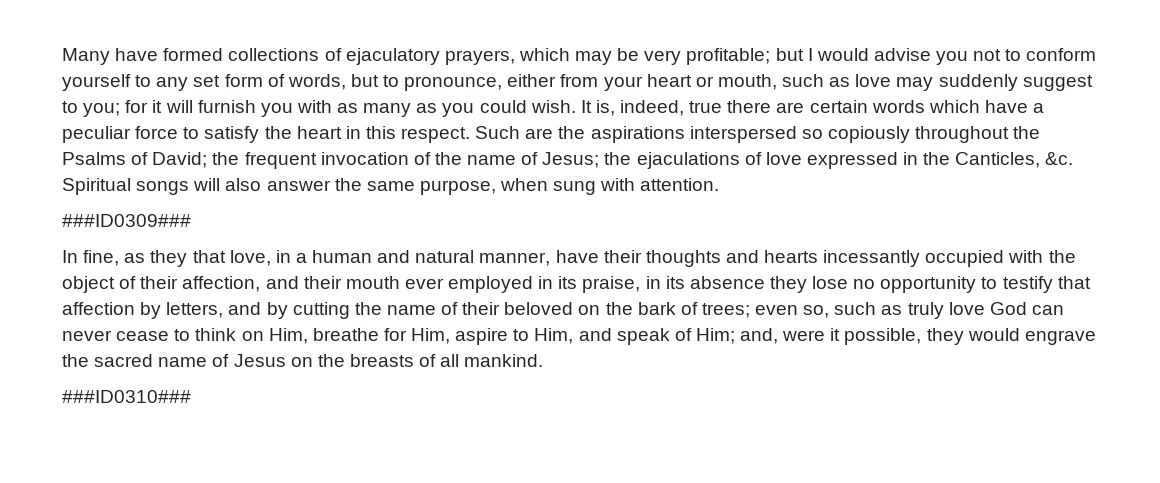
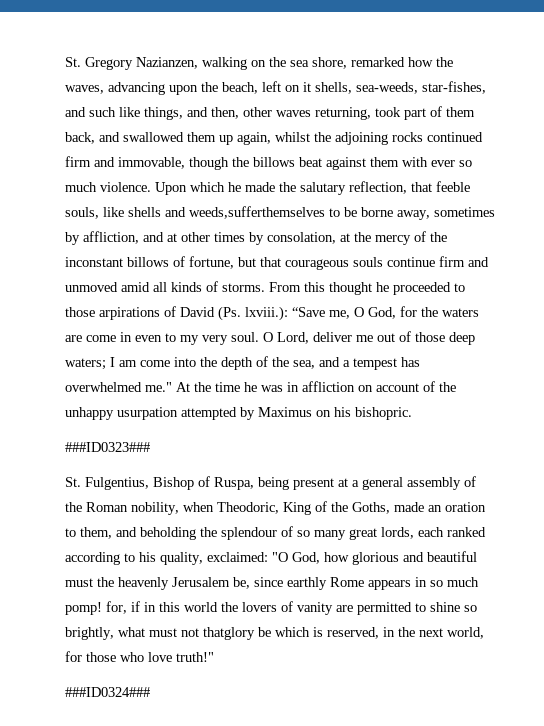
[62,48,1097,65] [62,74,1093,91] [62,100,1045,117] [62,126,1041,143] [62,152,1074,169] [62,178,720,195] [62,214,191,227] [62,250,1076,267] [62,276,1091,293] [62,302,1064,319] [62,328,1096,345] [62,354,544,367] [62,390,191,403] Many have formed collections of ejaculatory prayers, which may be very profitable; but I would advise you not to conform yourself to any set form of words, but to pronounce, either from your heart or mouth, such as love may suddenly suggest to you; for it will furnish you with as many as you could wish. It is, indeed, true there are certain words which have a peculiar force to satisfy the heart in this respect. Such are the aspirations interspersed so copiously throughout the Psalms of David; the frequent invocation of the name of Jesus; the ejaculations of love expressed in the Canticles, &c. Spiritual songs will also answer the same purpose, when sung with attention. // ###ID0309### // In fine, as they that love, in a human and natural manner, have their thoughts and hearts incessantly occupied with the object of their affection, and their mouth ever employed in its praise, in its absence they lose no opportunity to testify that affection by letters, and by cutting the name of their beloved on the bark of trees; even so, such as truly love God can never cease to think on Him, breathe for Him, aspire to Him, and speak of Him; and, were it possible, they would engrave the sacred name of Jesus on the breasts of all mankind. // ###ID0310### -> [65,57,453,70] [65,81,486,95] [65,106,475,120] [65,132,483,145] [65,156,472,170] [65,181,470,195] [65,206,495,220] [65,231,447,245] [65,256,489,270] [65,281,465,295] [65,306,479,321] [65,331,475,345] [65,356,420,370] [65,381,456,392] [65,407,412,420] [65,442,150,452] [65,476,476,490] [65,501,486,515] [65,526,486,540] [65,551,477,565] [65,577,479,590] [65,601,477,615] [65,627,484,640] [65,651,214,662] [65,687,150,697] St. Gregory Nazianzen, walking on the sea shore, remarked how the waves, advancing upon the beach, left on it shells, sea-weeds, star-fishes, and such like things, and then, other waves returning, took part of them back, and swallowed them up again, whilst the adjoining rocks continued firm and immovable, though the billows beat against them with ever so much violence. Upon which he made the salutary reflection, that feeble souls, like shells and weeds,sufferthemselves to be borne away, sometimes by affliction, and at other times by consolation, at the mercy of the inconstant billows of fortune, but that courageous souls continue firm and unmoved amid all kinds of storms. From this thought he proceeded to those arpirations of David (Ps. lxviii.): “Save me, O God, for the waters are come in even to my very soul. O Lord, deliver me out of those deep waters; I am come into the depth of the sea, and a tempest has overwhelmed me." At the time he was in affliction on account of the unhappy usurpation attempted by Maximus on his bishopric. // ###ID0323### // St. Fulgentius, Bishop of Ruspa, being present at a general assembly of the Roman nobility, when Theodoric, King of the Goths, made an oration to them, and beholding the splendour of so many great lords, each ranked according to his quality, exclaimed: "O God, how glorious and beautiful must the heavenly Jerusalem be, since earthly Rome appears in so much pomp! for, if in this world the lovers of vanity are permitted to shine so brightly, what must not thatglory be which is reserved, in the next world, for those who love truth!" // ###ID0324###

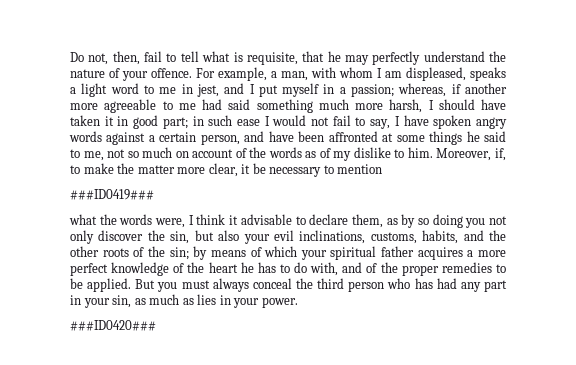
[65,57,453,70] [65,81,486,95] [65,106,475,120] [65,132,483,145] [65,156,472,170] [65,181,470,195] [65,206,495,220] [65,231,447,245] [65,256,489,270] [65,281,465,295] [65,306,479,321] [65,331,475,345] [65,356,420,370] [65,381,456,392] [65,407,412,420] [65,442,150,452] [65,476,476,490] [65,501,486,515] [65,526,486,540] [65,551,477,565] [65,577,479,590] [65,601,477,615] [65,627,484,640] [65,651,214,662] [65,687,150,697] St. Gregory Nazianzen, walking on the sea shore, remarked how the waves, advancing upon the beach, left on it shells, sea-weeds, star-fishes, and such like things, and then, other waves returning, took part of them back, and swallowed them up again, whilst the adjoining rocks continued firm and immovable, though the billows beat against them with ever so much violence. Upon which he made the salutary reflection, that feeble souls, like shells and weeds,sufferthemselves to be borne away, sometimes by affliction, and at other times by consolation, at the mercy of the inconstant billows of fortune, but that courageous souls continue firm and unmoved amid all kinds of storms. From this thought he proceeded to those arpirations of David (Ps. lxviii.): “Save me, O God, for the waters are come in even to my very soul. O Lord, deliver me out of those deep waters; I am come into the depth of the sea, and a tempest has overwhelmed me." At the time he was in affliction on account of the unhappy usurpation attempted by Maximus on his bishopric. // ###ID0323### // St. Fulgentius, Bishop of Ruspa, being present at a general assembly of the Roman nobility, when Theodoric, King of the Goths, made an oration to them, and beholding the splendour of so many great lords, each ranked according to his quality, exclaimed: "O God, how glorious and beautiful must the heavenly Jerusalem be, since earthly Rome appears in so much pomp! for, if in this world the lovers of vanity are permitted to shine so brightly, what must not thatglory be which is reserved, in the next world, for those who love truth!" // ###ID0324### -> [70,51,506,65] [70,67,506,81] [70,83,507,97] [70,99,506,113] [70,115,507,129] [69,131,506,145] [70,147,506,161] [70,163,383,177] [70,189,154,200] [69,214,507,228] [70,230,507,244] [70,246,507,260] [70,262,506,276] [70,278,508,292] [70,294,298,308] [70,320,156,331] Do not, then, fail to tell what is requisite, that he may perfectly understand the nature of your offence. For example, a man, with whom I am displeased, speaks a light word to me in jest, and I put myself in a passion; whereas, if another more agreeable to me had said something much more harsh, I should have taken it in good part; in such ease I would not fail to say, I have spoken angry words against a certain person, and have been affronted at some things he said to me, not so much on account of the words as of my dislike to him. Moreover, if, to make the matter more clear, it be necessary to mention // ###ID0419### // what the words were, I think it advisable to declare them, as by so doing you not only discover the sin, but also your evil inclinations, customs, habits, and the other roots of the sin; by means of which your spiritual father acquires a more perfect knowledge of the heart he has to do with, and of the proper remedies to be applied. But you must always conceal the third person who has had any part in your sin, as much as lies in your power. // ###ID0420###

